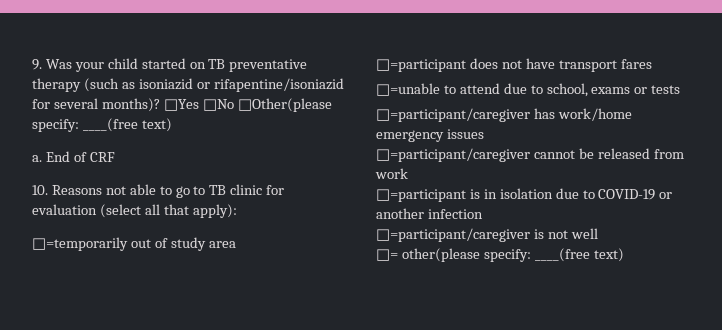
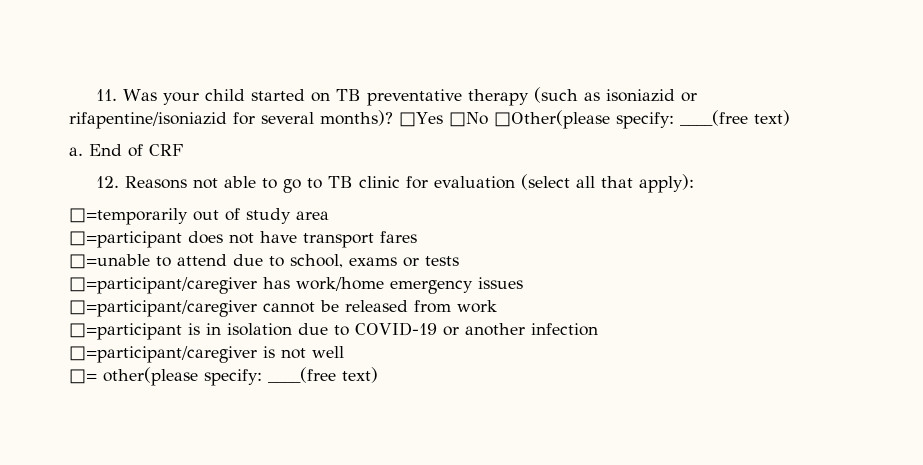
[32,59,42,70] 9. -> [95,89,117,101] 11.
[32,185,48,195] 10. -> [95,176,119,188] 12.

